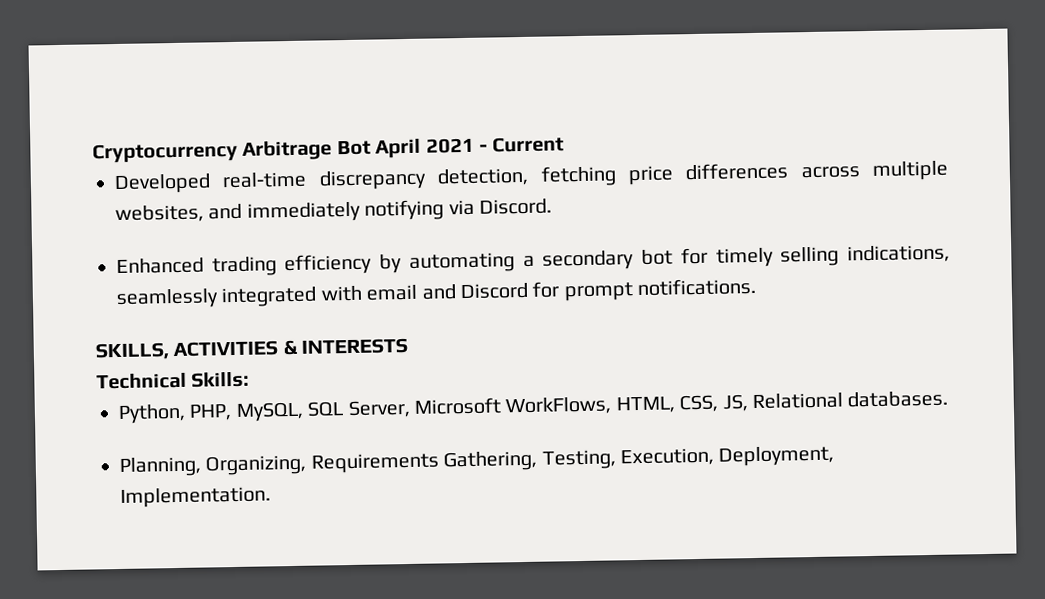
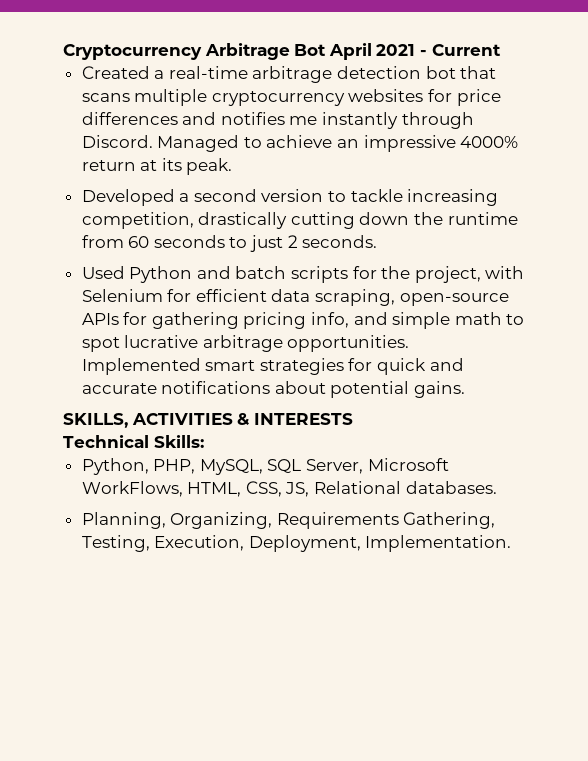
[114,160,948,195] [115,198,552,224] [116,244,951,277] [116,277,757,310] Developed real-time discrepancy detection, fetching price differences across multiple websites, and immediately notifying via Discord. // Enhanced trading efficiency by automating a secondary bot for timely selling indications, seamlessly integrated with email and Discord for prompt notifications. -> [81,66,497,83] [81,89,501,106] [81,112,474,129] [81,135,519,152] [81,158,233,175] [81,189,499,206] [81,212,518,229] [81,235,378,252] [81,266,525,283] [81,289,509,306] [81,312,525,329] [81,335,410,352] [81,358,464,375] [81,381,466,398] Created a real-time arbitrage detection bot that scans multiple cryptocurrency websites for price differences and notifies me instantly through Discord. Managed to achieve an impressive 4000% return at its peak. // Developed a second version to tackle increasing competition, drastically cutting down the runtime from 60 seconds to just 2 seconds. // Used Python and batch scripts for the project, with Selenium for efficient data scraping, open-source APIs for gathering pricing info, and simple math to spot lucrative arbitrage opportunities. Implemented smart strategies for quick and accurate notifications about potential gains.

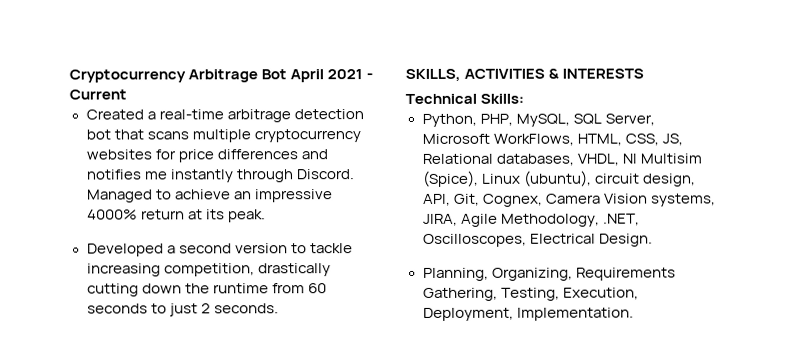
[81,266,525,283] [81,289,509,306] [81,312,525,329] [81,335,410,352] [81,358,464,375] [81,381,466,398] // Used Python and batch scripts for the project, with Selenium for efficient data scraping, open-source APIs for gathering pricing info, and simple math to spot lucrative arbitrage opportunities. Implemented smart strategies for quick and accurate notifications about potential gains. -> (279, 308) none
[405,481,497,494] databases. -> [495,153,702,166] [421,170,696,187] [422,193,716,207] [422,213,640,227] [422,233,653,247] databases, VHDL, NI Multisim (Spice), Linux (ubuntu), circuit design, API, Git, Cognex, Camera Vision systems, JIRA, Agile Methodology, .NET, Oscilloscopes, Electrical Design.

